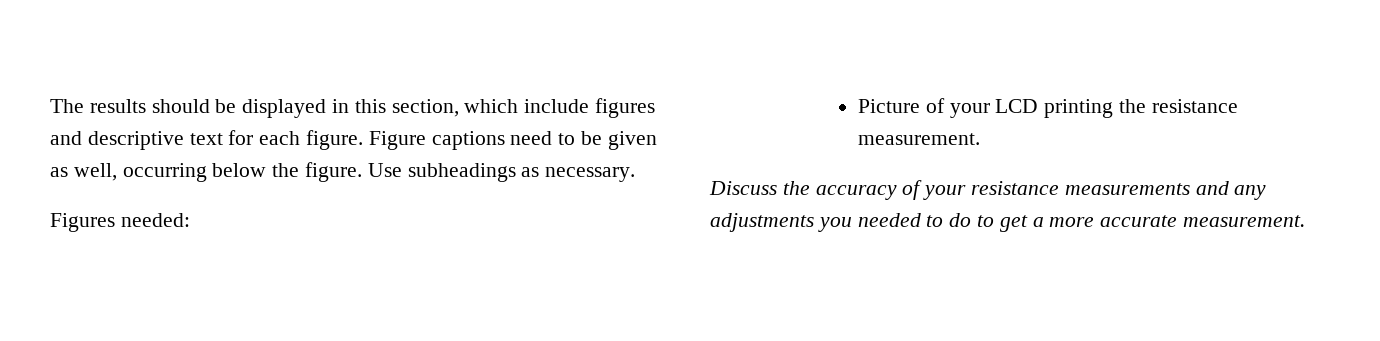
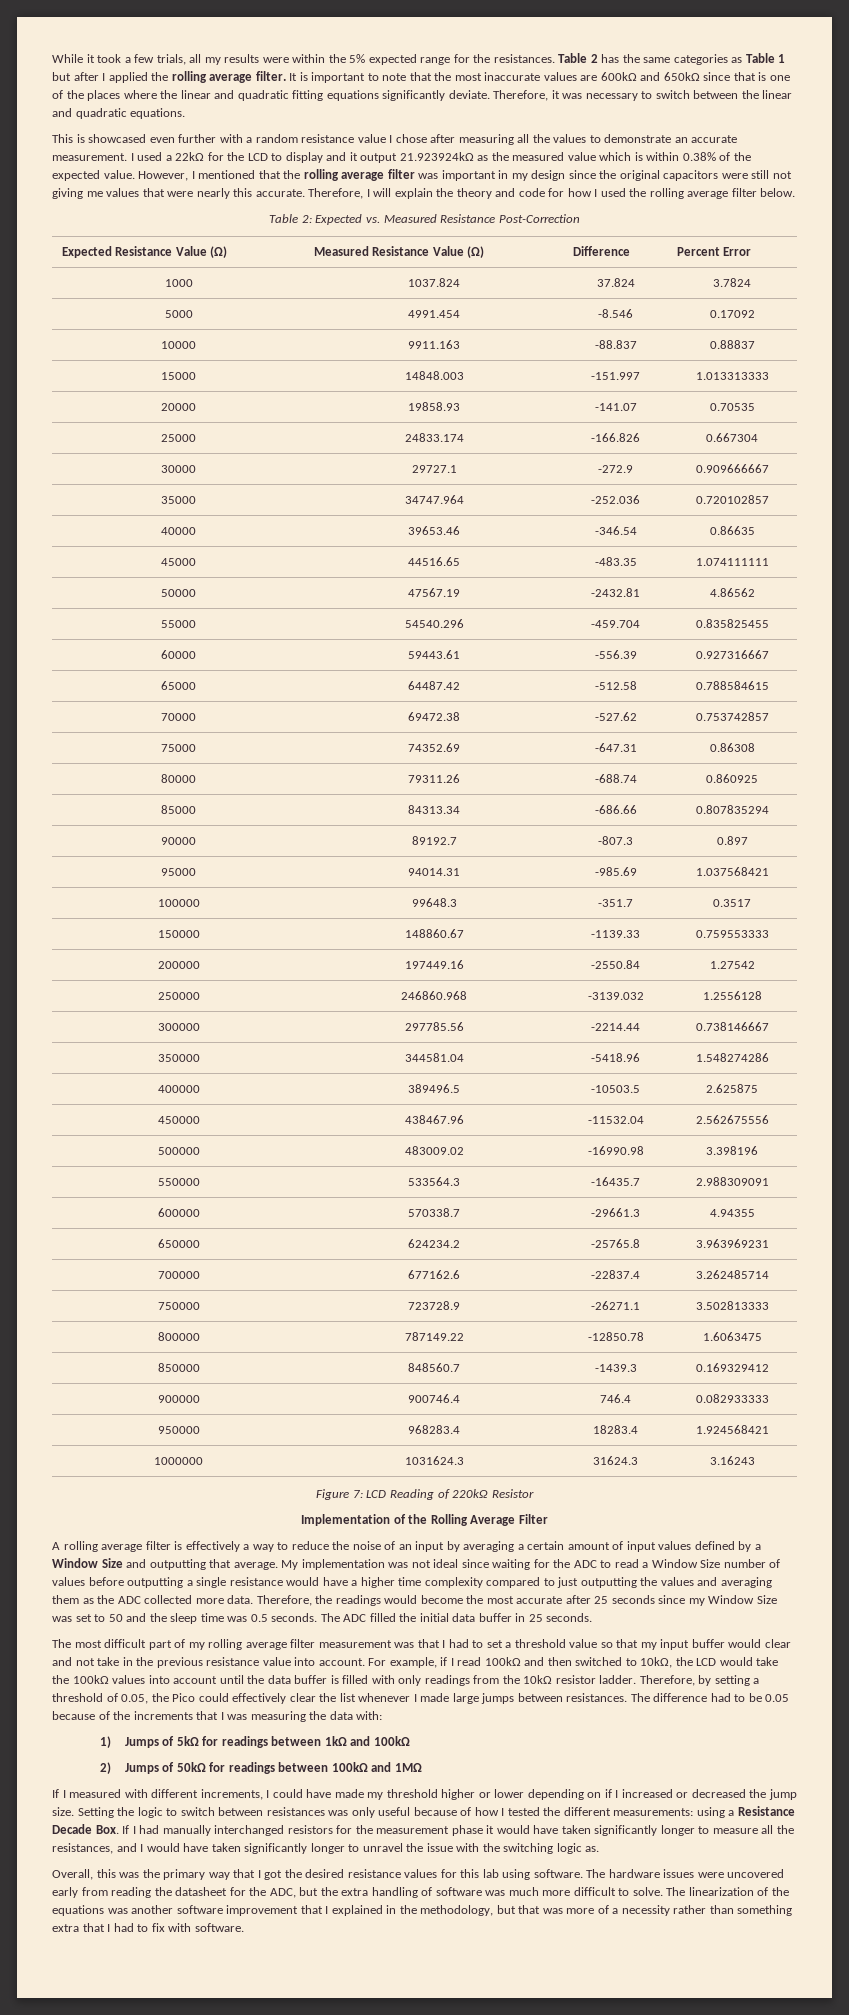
[50,98,656,118] [50,130,657,150] [50,162,636,182] [50,213,190,232] [858,98,1238,118] [858,133,981,145] [709,180,1267,200] [710,213,1306,232] The results should be displayed in this section, which include figures and descriptive text for each figure. Figure captions need to be given as well, occurring below the figure. Use subheadings as necessary. // Figures needed: // Picture of your LCD printing the resistance measurement. // Discuss the accuracy of your resistance measurements and any adjustments you needed to do to get a more accurate measurement. -> [52,53,786,65] [52,71,790,83] [52,90,793,101] [52,108,186,119] [52,134,738,145] [52,152,751,163] [52,169,792,181] [52,188,796,199] [269,214,580,225] [61,246,228,258] [313,246,485,258] [572,246,630,256] [676,247,752,256] [164,279,193,287] [407,278,460,287] [596,278,635,287] [713,278,751,287] [164,310,193,318] [407,310,460,318] [598,309,633,318] [709,310,755,318] [161,341,196,349] [407,340,460,349] [594,340,637,349] [709,340,755,349] [161,372,196,380] [404,371,464,380] [591,372,640,380] [695,372,769,380] [161,403,196,411] [407,402,460,411] [594,403,637,411] [709,403,755,411] [161,434,196,442] [404,433,464,442] [591,433,640,442] [706,433,758,442] [161,465,196,473] [411,465,457,473] [598,465,633,473] [695,464,769,473] [161,496,196,504] [404,495,464,504] [591,495,640,504] [695,495,769,504] [161,527,196,535] [407,526,460,535] [594,526,637,535] [709,526,755,535] [161,558,196,566] [407,557,460,566] [594,557,637,566] [695,558,769,566] [161,589,196,597] [407,588,460,597] [591,588,640,597] [709,588,755,597] [161,620,196,628] [404,619,464,628] [591,620,640,628] [695,619,769,628] [161,650,196,659] [407,650,460,659] [594,650,637,659] [695,650,769,659] [161,681,196,690] [407,681,460,690] [594,681,637,690] [695,681,769,690] [161,713,196,721] [407,712,460,721] [594,712,637,721] [695,712,769,721] [161,744,196,752] [407,743,460,752] [594,743,637,752] [709,743,755,752] [161,774,196,783] [407,774,460,783] [594,774,637,783] [706,774,758,783] [161,805,196,814] [407,805,460,814] [594,805,637,814] [695,805,769,814] [161,837,196,845] [411,836,457,845] [598,836,633,845] [716,836,748,845] [161,868,196,876] [407,868,460,876] [594,867,637,876] [695,867,769,876] [157,899,200,907] [411,898,457,907] [598,899,633,907] [713,899,751,907] [157,930,200,938] [404,929,464,938] [591,930,640,938] [695,930,769,938] [157,961,200,969] [404,960,464,969] [591,960,640,969] [709,961,755,969] [157,992,200,1000] [400,991,467,1000] [587,992,644,1000] [702,991,762,1000] [157,1023,200,1031] [404,1022,464,1031] [591,1023,640,1031] [695,1022,769,1031] [157,1054,200,1062] [404,1053,464,1062] [591,1053,640,1062] [695,1053,769,1062] [157,1085,200,1093] [407,1084,460,1093] [591,1085,640,1093] [706,1084,758,1093] [157,1116,200,1124] [404,1115,464,1124] [587,1116,644,1124] [695,1115,769,1124] [157,1147,200,1155] [404,1146,464,1155] [587,1146,644,1155] [706,1146,758,1155] [157,1178,200,1186] [407,1177,460,1186] [591,1177,640,1186] [695,1177,769,1186] [157,1208,200,1217] [407,1208,460,1217] [591,1208,640,1217] [709,1209,755,1217] [157,1239,200,1248] [407,1239,460,1248] [591,1239,640,1248] [695,1239,769,1248] [157,1271,200,1279] [407,1270,460,1279] [591,1270,640,1279] [695,1270,769,1279] [157,1302,200,1310] [407,1301,460,1310] [591,1301,640,1310] [695,1301,769,1310] [157,1332,200,1341] [404,1332,464,1341] [587,1332,644,1341] [702,1332,762,1341] [157,1363,200,1372] [407,1363,460,1372] [594,1364,637,1372] [695,1363,769,1372] [157,1395,200,1403] [407,1394,460,1403] [600,1394,631,1403] [695,1394,769,1403] [157,1426,200,1434] [407,1425,460,1434] [593,1425,638,1434] [695,1425,769,1434] [154,1457,203,1465] [404,1456,464,1465] [593,1456,638,1465] [709,1456,755,1465] [316,1489,534,1500] [301,1514,548,1526] [52,1541,761,1552] [52,1558,781,1570] [52,1577,772,1588] [52,1595,777,1606] [52,1613,593,1624] [52,1639,791,1650] [52,1657,779,1668] [52,1675,760,1686] [52,1693,790,1704] [52,1711,383,1722] [100,1736,410,1748] [100,1762,422,1774] [52,1789,797,1800] [52,1806,795,1818] [52,1824,794,1836] [52,1843,600,1854] [52,1869,785,1880] [52,1887,789,1898] [52,1905,793,1916] [52,1923,244,1932] While it took a few trials, all my results were within the 5% expected range for the resistances. Table 2 has the same categories as Table 1 but after I applied the rolling average filter. It is important to note that the most inaccurate values are 600kΩ and 650kΩ since that is one of the places where the linear and quadratic fitting equations significantly deviate. Therefore, it was necessary to switch between the linear and quadratic equations. // This is showcased even further with a random resistance value I chose after measuring all the values to demonstrate an accurate measurement. I used a 22kΩ for the LCD to display and it output 21.923924kΩ as the measured value which is within 0.38% of the expected value. However, I mentioned that the rolling average filter was important in my design since the original capacitors were still not giving me values that were nearly this accurate. Therefore, I will explain the theory and code for how I used the rolling average filter below. // Table 2: Expected vs. Measured Resistance Post-Correction // Expected Resistance Value (Ω) | Measured Resistance Value (Ω) | Difference | Percent Error // 1000 | 1037.824 | 37.824 | 3.7824 // 5000 | 4991.454 | -8.546 | 0.17092 // 10000 | 9911.163 | -88.837 | 0.88837 // 15000 | 14848.003 | -151.997 | 1.013313333 // 20000 | 19858.93 | -141.07 | 0.70535 // 25000 | 24833.174 | -166.826 | 0.667304 // 30000 | 29727.1 | -272.9 | 0.909666667 // 35000 | 34747.964 | -252.036 | 0.720102857 // 40000 | 39653.46 | -346.54 | 0.86635 // 45000 | 44516.65 | -483.35 | 1.074111111 // 50000 | 47567.19 | -2432.81 | 4.86562 // 55000 | 54540.296 | -459.704 | 0.835825455 // 60000 | 59443.61 | -556.39 | 0.927316667 // 65000 | 64487.42 | -512.58 | 0.788584615 // 70000 | 69472.38 | -527.62 | 0.753742857 // 75000 | 74352.69 | -647.31 | 0.86308 // 80000 | 79311.26 | -688.74 | 0.860925 // 85000 | 84313.34 | -686.66 | 0.807835294 // 90000 | 89192.7 | -807.3 | 0.897 // 95000 | 94014.31 | -985.69 | 1.037568421 // 100000 | 99648.3 | -351.7 | 0.3517 // 150000 | 148860.67 | -1139.33 | 0.759553333 // 200000 | 197449.16 | -2550.84 | 1.27542 // 250000 | 246860.968 | -3139.032 | 1.2556128 // 300000 | 297785.56 | -2214.44 | 0.738146667 // 350000 | 344581.04 | -5418.96 | 1.548274286 // 400000 | 389496.5 | -10503.5 | 2.625875 // 450000 | 438467.96 | -11532.04 | 2.562675556 // 500000 | 483009.02 | -16990.98 | 3.398196 // 550000 | 533564.3 | -16435.7 | 2.988309091 // 600000 | 570338.7 | -29661.3 | 4.94355 // 650000 | 624234.2 | -25765.8 | 3.963969231 // 700000 | 677162.6 | -22837.4 | 3.262485714 // 750000 | 723728.9 | -26271.1 | 3.502813333 // 800000 | 787149.22 | -12850.78 | 1.6063475 // 850000 | 848560.7 | -1439.3 | 0.169329412 // 900000 | 900746.4 | 746.4 | 0.082933333 // 950000 | 968283.4 | 18283.4 | 1.924568421 // 1000000 | 1031624.3 | 31624.3 | 3.16243 // Figure 7: LCD Reading of 220kΩ Resistor // Implementation of the Rolling Average Filter // A rolling average filter is effectively a way to reduce the noise of an input by averaging a certain amount of input values defined by a Window Size and outputting that average. My implementation was not ideal since waiting for the ADC to read a Window Size number of values before outputting a single resistance would have a higher time complexity compared to just outputting the values and averaging them as the ADC collected more data. Therefore, the readings would become the most accurate after 25 seconds since my Window Size was set to 50 and the sleep time was 0.5 seconds. The ADC filled the initial data buffer in 25 seconds. // The most difficult part of my rolling average filter measurement was that I had to set a threshold value so that my input buffer would clear and not take in the previous resistance value into account. For example, if I read 100kΩ and then switched to 10kΩ, the LCD would take the 100kΩ values into account until the data buffer is filled with only readings from the 10kΩ resistor ladder. Therefore, by setting a threshold of 0.05, the Pico could effectively clear the list whenever I made large jumps between resistances. The difference had to be 0.05 because of the increments that I was measuring the data with: // 1) Jumps of 5kΩ for readings between 1kΩ and 100kΩ // 2) Jumps of 50kΩ for readings between 100kΩ and 1MΩ // If I measured with different increments, I could have made my threshold higher or lower depending on if I increased or decreased the jump size. Setting the logic to switch between resistances was only useful because of how I tested the different measurements: using a Resistance Decade Box. If I had manually interchanged resistors for the measurement phase it would have taken significantly longer to measure all the resistances, and I would have taken significantly longer to unravel the issue with the switching logic as. // Overall, this was the primary way that I got the desired resistance values for this lab using software. The hardware issues were uncovered early from reading the datasheet for the ADC, but the extra handling of software was much more difficult to solve. The linearization of the equations was another software improvement that I explained in the methodology, but that was more of a necessity rather than something extra that I had to fix with software.

